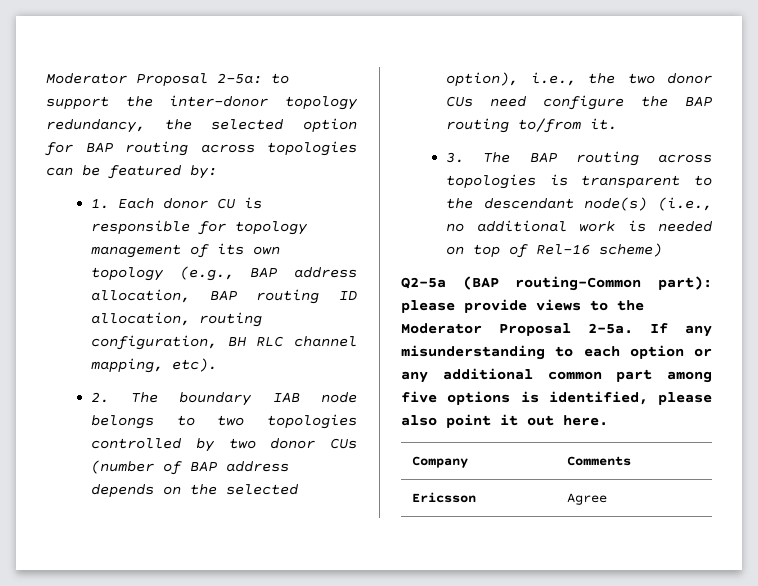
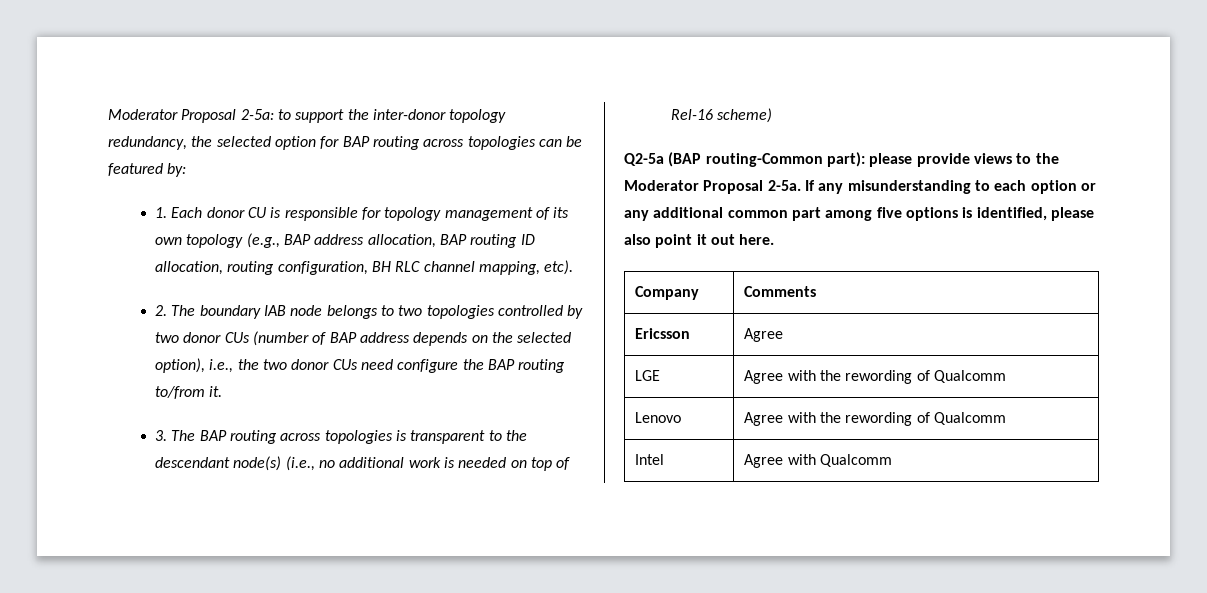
(607, 499) none -> [635,370,661,381] [744,370,1006,384] [635,412,682,423] [744,412,1006,426] [635,454,665,465] [744,454,893,468] // LGE | Agree with the rewording of Qualcomm // Lenovo | Agree with the rewording of Qualcomm // Intel | Agree with Qualcomm

